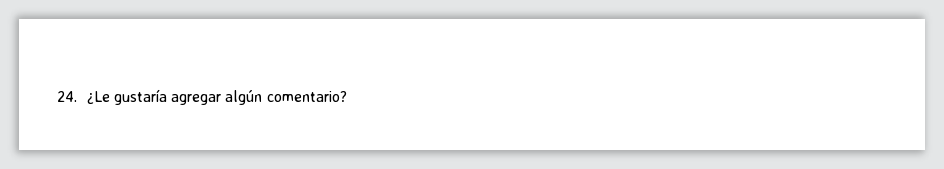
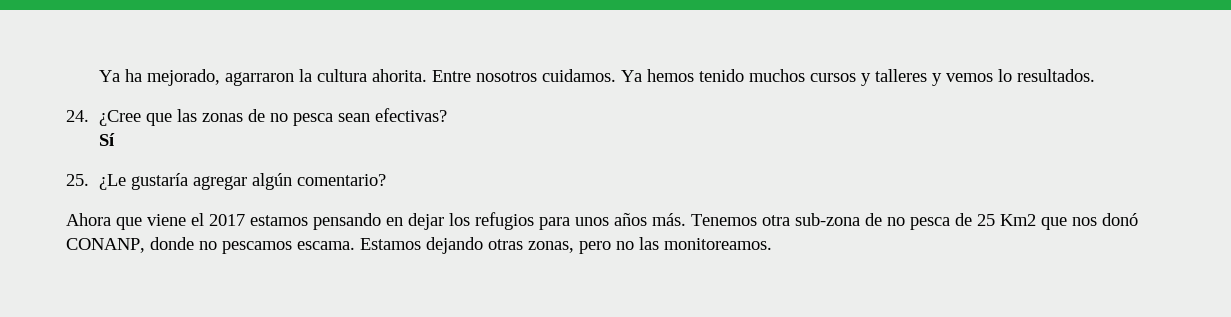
[57,91,77,102] 24. -> [99,69,1096,86] [66,108,448,126] [99,133,116,146] [66,174,89,186] Ya ha mejorado, agarraron la cultura ahorita. Entre nosotros cuidamos. Ya hemos tenido muchos cursos y talleres y vemos lo resultados. // 24. ¿Cree que las zonas de no pesca sean efectivas? // Sí // 25.
(347, 96) none -> [66,212,1138,230] [66,237,772,254] // Ahora que viene el 2017 estamos pensando en dejar los refugios para unos años más. Tenemos otra sub-zona de no pesca de 25 Km2 que nos donó CONANP, donde no pescamos escama. Estamos dejando otras zonas, pero no las monitoreamos.

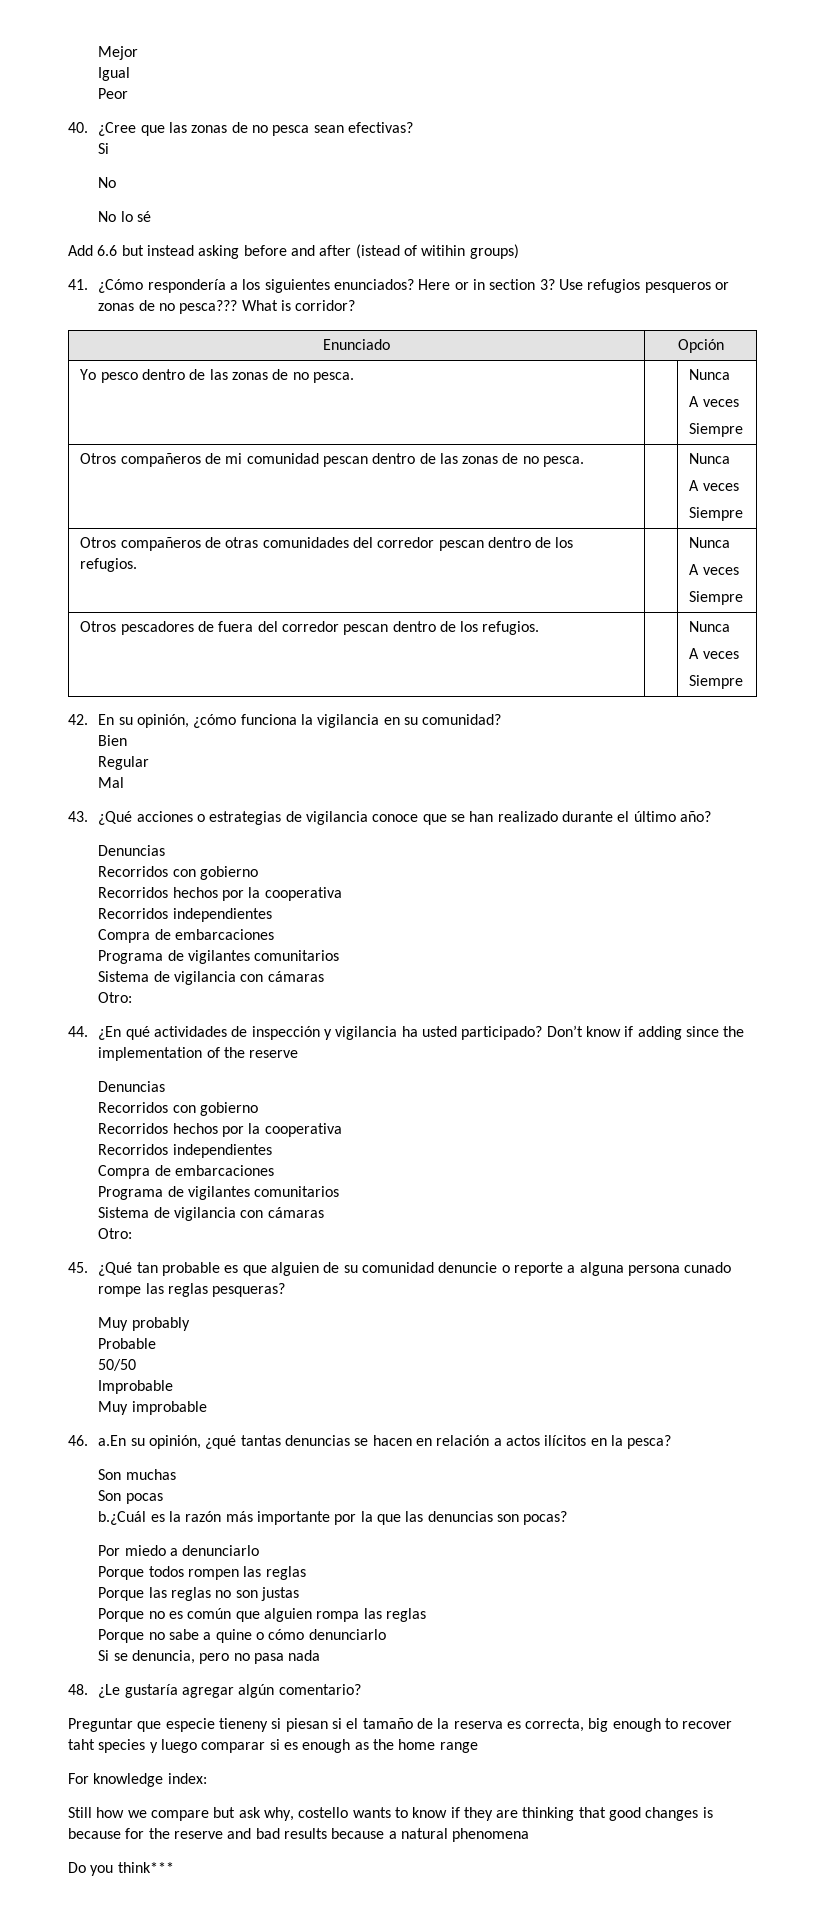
[99,69,1096,86] [66,110,89,122] Ya ha mejorado, agarraron la cultura ahorita. Entre nosotros cuidamos. Ya hemos tenido muchos cursos y talleres y vemos lo resultados. // 24. -> [98,46,139,60] [98,67,131,81] [98,88,129,99] [68,122,88,133] Mejor // Igual // Peor // 40.
[99,133,116,146] [66,174,89,186] Sí // 25. -> [98,143,110,154] [98,177,117,188] [98,211,152,222] [68,244,519,259] [68,279,729,293] [98,300,356,314] [323,339,390,350] [677,339,724,353] [80,369,354,383] [689,369,731,380] [689,396,739,407] [689,423,744,437] [80,453,585,467] [689,453,731,464] [689,480,739,491] [689,507,744,521] [80,537,574,551] [80,558,138,572] [689,537,731,548] [689,564,739,575] [689,591,744,605] [80,621,540,635] [689,621,731,632] [689,648,739,659] [689,675,744,689] [68,714,502,728] [98,735,128,746] [98,756,150,770] [98,777,125,788] [68,811,711,825] [98,845,166,856] [98,866,259,880] [98,887,342,901] [98,908,272,922] [98,929,275,943] [98,950,340,964] [98,971,324,985] [98,992,133,1003] [68,1025,745,1040] [98,1047,299,1061] [98,1081,166,1092] [98,1102,259,1116] [98,1123,342,1137] [98,1144,272,1158] [98,1165,275,1179] [98,1186,340,1200] [98,1207,324,1221] [98,1228,133,1239] [68,1262,732,1276] [98,1283,286,1297] [98,1317,190,1331] [98,1338,157,1349] [98,1359,137,1371] [98,1380,174,1394] [98,1401,207,1415] [68,1435,672,1449] [98,1469,176,1480] [98,1490,163,1504] [98,1511,568,1525] [98,1545,260,1556] [98,1566,306,1580] [98,1587,300,1601] [98,1608,426,1622] [98,1629,386,1643] [98,1650,321,1664] [68,1684,88,1695] Si // No // No lo sé // Add 6.6 but instead asking before and after (istead of witihin groups) // 41. ¿Cómo respondería a los siguientes enunciados? Here or in section 3? Use refugios pesqueros or zonas de no pesca??? What is corridor? // Enunciado | Opción // Yo pesco dentro de las zonas de no pesca. | | Nunca // A veces // Siempre // Otros compañeros de mi comunidad pescan dentro de las zonas de no pesca. | | Nunca // A veces // Siempre // Otros compañeros de otras comunidades del corredor pescan dentro de los refugios. | | Nunca // A veces // Siempre // Otros pescadores de fuera del corredor pescan dentro de los refugios. | | Nunca // A veces // Siempre // 42. En su opinión, ¿cómo funciona la vigilancia en su comunidad? // Bien // Regular // Mal // 43. ¿Qué acciones o estrategias de vigilancia conoce que se han realizado durante el último año? // Denuncias // Recorridos con gobierno // Recorridos hechos por la cooperativa // Recorridos independientes // Compra de embarcaciones // Programa de vigilantes comunitarios // Sistema de vigilancia con cámaras // Otro: // 44. ¿En qué actividades de inspección y vigilancia ha usted participado? Don’t know if adding since the implementation of the reserve // Denuncias // Recorridos con gobierno // Recorridos hechos por la cooperativa // Recorridos independientes // Compra de embarcaciones // Programa de vigilantes comunitarios // Sistema de vigilancia con cámaras // Otro: // 45. ¿Qué tan probable es que alguien de su comunidad denuncie o reporte a alguna persona cunado rompe las reglas pesqueras? // Muy probably // Probable // 50/50 // Improbable // Muy improbable // 46. a.En su opinión, ¿qué tantas denuncias se hacen en relación a actos ilícitos en la pesca? // Son muchas // Son pocas // b.¿Cuál es la razón más importante por la que las denuncias son pocas? // Por miedo a denunciarlo // Porque todos rompen las reglas // Porque las reglas no son justas // Porque no es común que alguien rompa las reglas // Porque no sabe a quine o cómo denunciarlo // Si se denuncia, pero no pasa nada // 48.
[66,212,1138,230] [66,237,772,254] Ahora que viene el 2017 estamos pensando en dejar los refugios para unos años más. Tenemos otra sub-zona de no pesca de 25 Km2 que nos donó CONANP, donde no pescamos escama. Estamos dejando otras zonas, pero no las monitoreamos. -> [68,1718,733,1732] [68,1739,478,1753] [68,1773,207,1787] [68,1807,713,1821] [68,1828,530,1842] [68,1862,174,1876] Preguntar que especie tieneny si piesan si el tamaño de la reserva es correcta, big enough to recover taht species y luego comparar si es enough as the home range // For knowledge index: // Still how we compare but ask why, costello wants to know if they are thinking that good changes is because for the reserve and bad results because a natural phenomena // Do you think***

